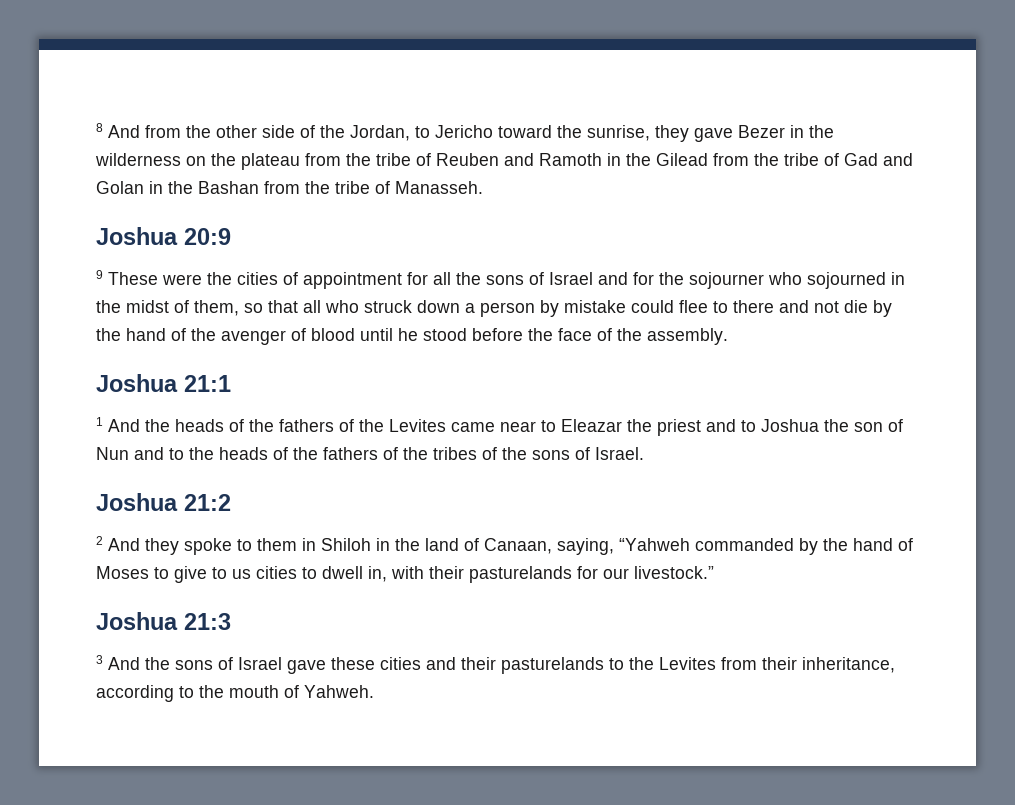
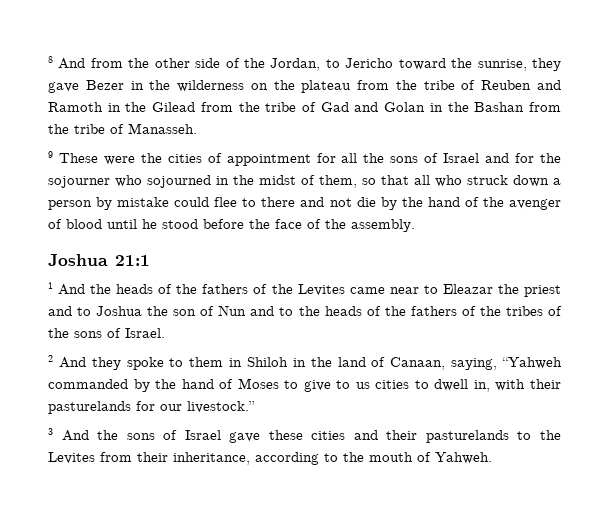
[96,227,231,245] // Joshua 20:9 -> (197, 128) none
[96,493,231,511] // Joshua 21:2 -> (165, 333) none
[96,612,231,630] // Joshua 21:3 -> (255, 407) none

